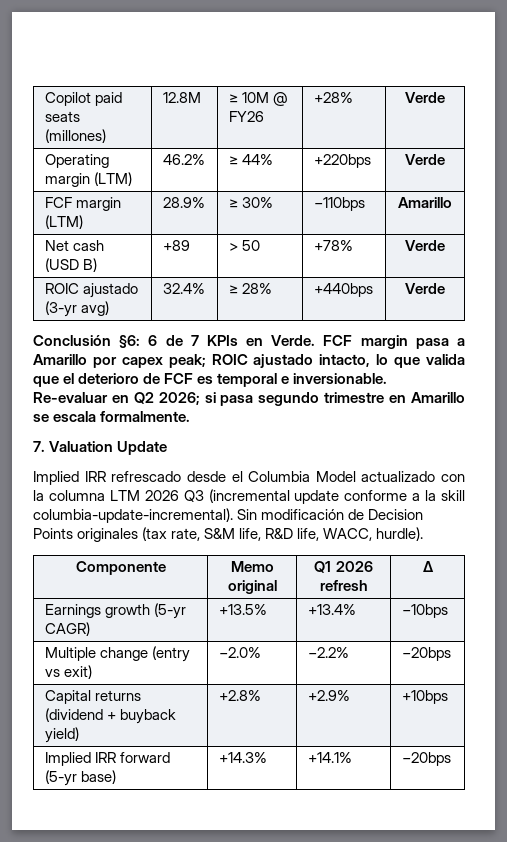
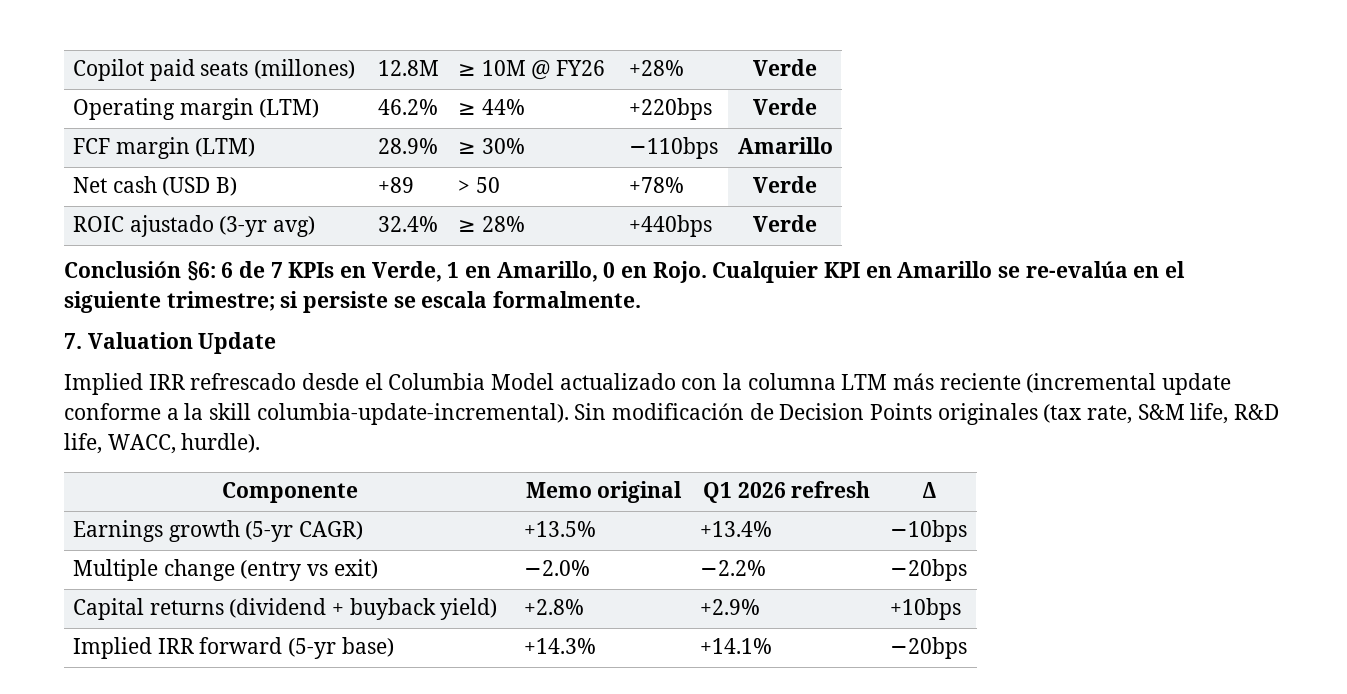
[271,335,466,349] [33,354,466,368] [33,373,388,387] [33,392,466,406] Verde. FCF margin pasa a Amarillo por capex peak; ROIC ajustado intacto, lo que valida que el deterioro de FCF es temporal e inversionable. Re-evaluar en Q2 2026; si pasa segundo trimestre en Amarillo -> [371,261,1186,283] [64,291,389,313] Verde, 1 en Amarillo, 0 en Rojo. Cualquier KPI en Amarillo se re-evalúa en el siguiente trimestre; si persiste
[144,490,204,502] 2026 Q3 -> [893,373,1021,390] más reciente

